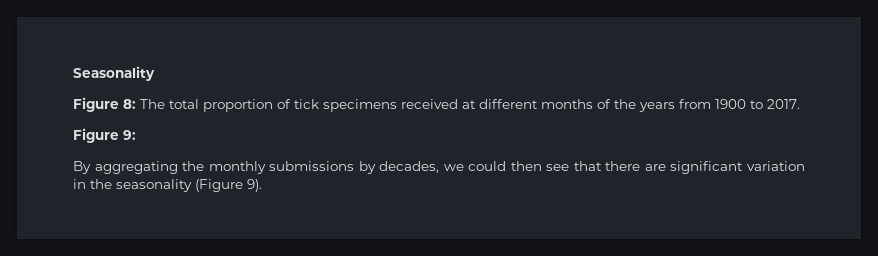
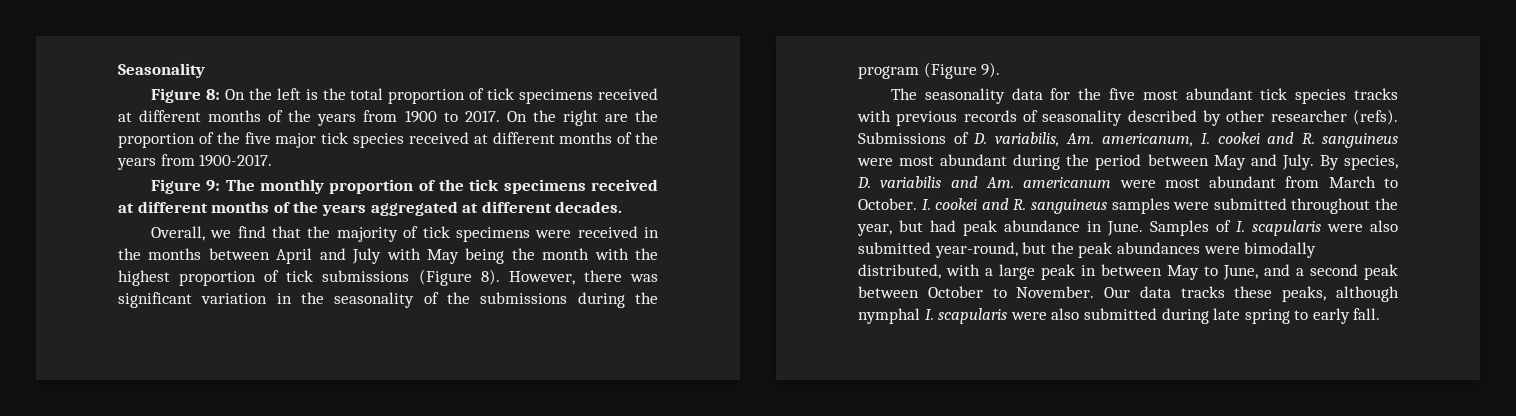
[140,99,165,109] The -> [224,88,346,100] On the left is the
[73,128,136,143] [73,161,666,174] // Figure 9: // By aggregating the monthly submissions by decades, we could then see that there are -> [506,110,658,126] [118,132,658,148] [117,154,273,170] [150,179,658,194] [118,201,623,216] [150,226,659,242] [118,248,658,264] [118,269,658,286] On the right are the proportion of the five major tick species received at different months of the years from 1900-2017. // Figure 9: The monthly proportion of the tick specimens received at different months of the years aggregated at different decades. // Overall, we find that the majority of tick specimens were received in the months between April and July with May being the month with the highest proportion of tick submissions (Figure 8). However, there was
[195,179,262,192] (Figure 9). -> [423,292,658,308] [858,62,1001,79] [890,88,1398,104] [857,109,1398,126] [858,132,1398,148] [857,154,1398,170] [857,176,1398,188] [858,198,1398,214] [857,220,1398,236] [858,242,1317,258] [858,264,1398,280] [858,286,1399,302] [858,308,1381,324] of the submissions during the program (Figure 9). // The seasonality data for the five most abundant tick species tracks with previous records of seasonality described by other researcher (refs). Submissions of D. variabilis, Am. americanum, I. cookei and R. sanguineus were most abundant during the period between May and July. By species, D. variabilis and Am. americanum were most abundant from March to October. I. cookei and R. sanguineus samples were submitted throughout the year, but had peak abundance in June. Samples of I. scapularis were also submitted year-round, but the peak abundances were bimodally distributed, with a large peak in between May to June, and a second peak between October to November. Our data tracks these peaks, although nymphal I. scapularis were also submitted during late spring to early fall.

